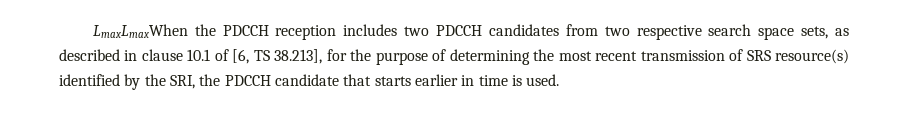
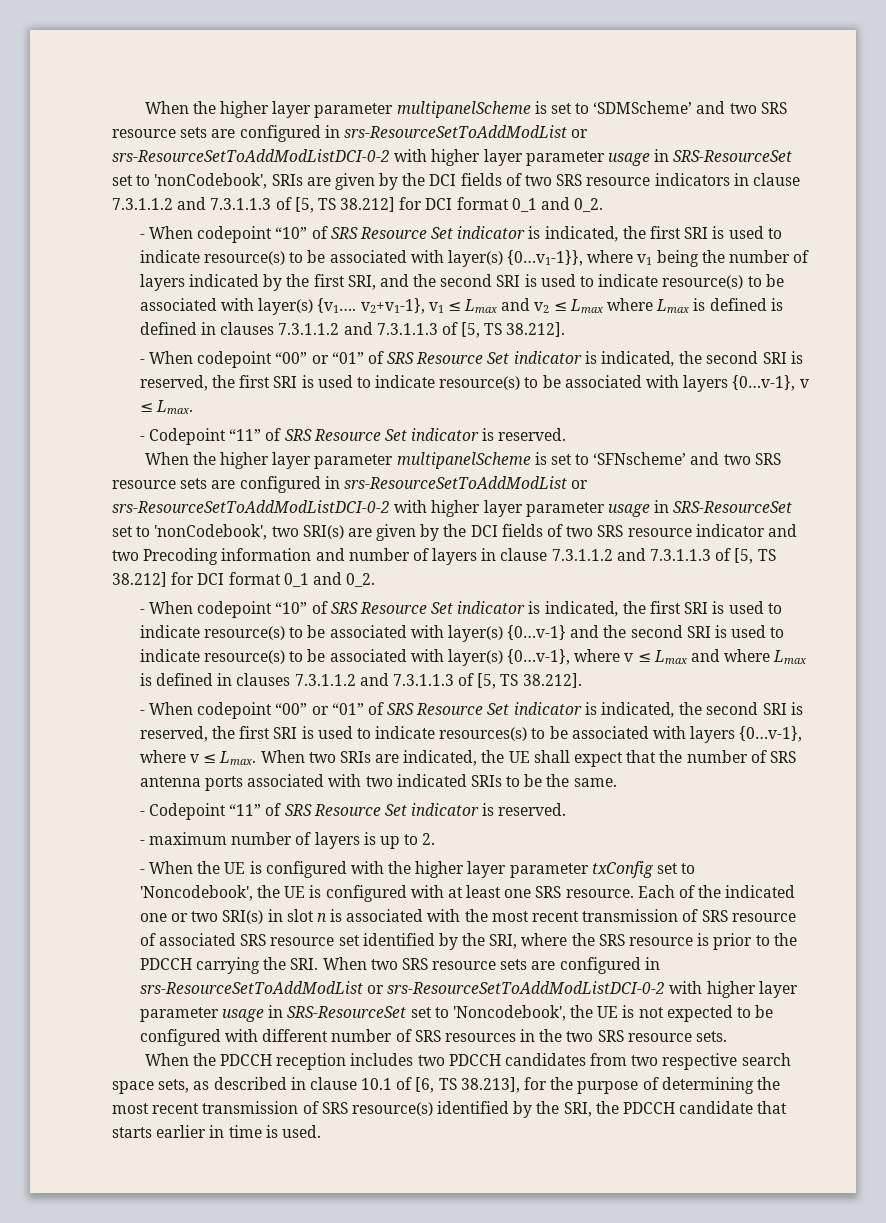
[92,24,188,38] LmaxLmaxWhen -> [144,101,787,118] [112,125,589,142] [112,149,793,166] [112,173,800,190] [112,197,604,213] [139,226,782,243] [139,250,810,267] [139,274,784,291] [139,298,783,315] [139,322,566,338] [139,351,803,368] [139,375,809,392] [139,400,193,414] [139,428,567,445] [144,452,781,469] [112,476,589,493] [112,500,793,517] [112,524,797,541] [112,548,776,565] [112,572,376,587] [139,601,782,618] [139,625,785,642] [139,649,808,666] [139,673,582,689] [139,702,803,719] [139,726,803,743] [139,750,796,767] [139,774,617,791] [139,803,567,820] [139,832,436,849] [139,861,696,878] [139,885,796,902] [139,909,796,924] [139,933,797,950] [139,957,660,974] [139,981,798,998] [139,1005,774,1022] [139,1029,728,1046] [144,1053,189,1066] When the higher layer parameter multipanelScheme is set to ‘SDMScheme’ and two SRS resource sets are configured in srs-ResourceSetToAddModList or srs-ResourceSetToAddModListDCI-0-2 with higher layer parameter usage in SRS-ResourceSet set to 'nonCodebook', SRIs are given by the DCI fields of two SRS resource indicators in clause 7.3.1.1.2 and 7.3.1.1.3 of [5, TS 38.212] for DCI format 0_1 and 0_2. // - When codepoint “10” of SRS Resource Set indicator is indicated, the first SRI is used to indicate resource(s) to be associated with layer(s) {0…v1-1}}, where v1 being the number of layers indicated by the first SRI, and the second SRI is used to indicate resource(s) to be associated with layer(s) {v1…. v2+v1-1}, v1 ≤ Lmax and v2 ≤ Lmax where Lmax is defined is defined in clauses 7.3.1.1.2 and 7.3.1.1.3 of [5, TS 38.212]. // - When codepoint “00” or “01” of SRS Resource Set indicator is indicated, the second SRI is reserved, the first SRI is used to indicate resource(s) to be associated with layers {0…v-1}, v ≤ Lmax. // - Codepoint “11” of SRS Resource Set indicator is reserved. // When the higher layer parameter multipanelScheme is set to ‘SFNscheme’ and two SRS resource sets are configured in srs-ResourceSetToAddModList or srs-ResourceSetToAddModListDCI-0-2 with higher layer parameter usage in SRS-ResourceSet set to 'nonCodebook', two SRI(s) are given by the DCI fields of two SRS resource indicator and two Precoding information and number of layers in clause 7.3.1.1.2 and 7.3.1.1.3 of [5, TS 38.212] for DCI format 0_1 and 0_2. // - When codepoint “10” of SRS Resource Set indicator is indicated, the first SRI is used to indicate resource(s) to be associated with layer(s) {0…v-1} and the second SRI is used to indicate resource(s) to be associated with layer(s) {0…v-1}, where v ≤ Lmax and where Lmax is defined in clauses 7.3.1.1.2 and 7.3.1.1.3 of [5, TS 38.212]. // - When codepoint “00” or “01” of SRS Resource Set indicator is indicated, the second SRI is reserved, the first SRI is used to indicate resources(s) to be associated with layers {0…v-1}, where v ≤ Lmax. When two SRIs are indicated, the UE shall expect that the number of SRS antenna ports associated with two indicated SRIs to be the same. // - Codepoint “11” of SRS Resource Set indicator is reserved. // - maximum number of layers is up to 2. // - When the UE is configured with the higher layer parameter txConfig set to 'Noncodebook', the UE is configured with at least one SRS resource. Each of the indicated one or two SRI(s) in slot n is associated with the most recent transmission of SRS resource of associated SRS resource set identified by the SRI, where the SRS resource is prior to the PDCCH carrying the SRI. When two SRS resource sets are configured in srs-ResourceSetToAddModList or srs-ResourceSetToAddModListDCI-0-2 with higher layer parameter usage in SRS-ResourceSet set to 'Noncodebook', the UE is not expected to be configured with different number of SRS resources in the two SRS resource sets. // When

